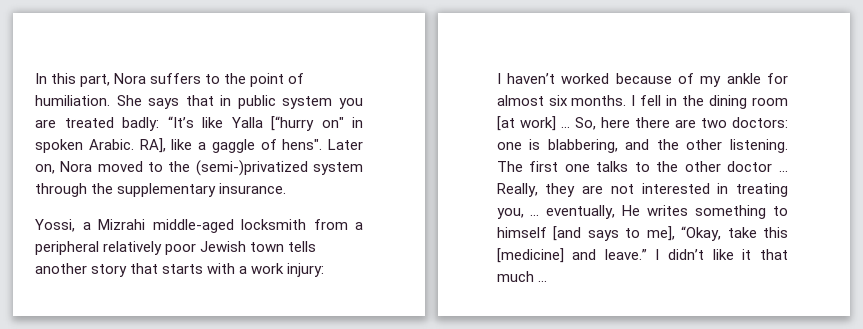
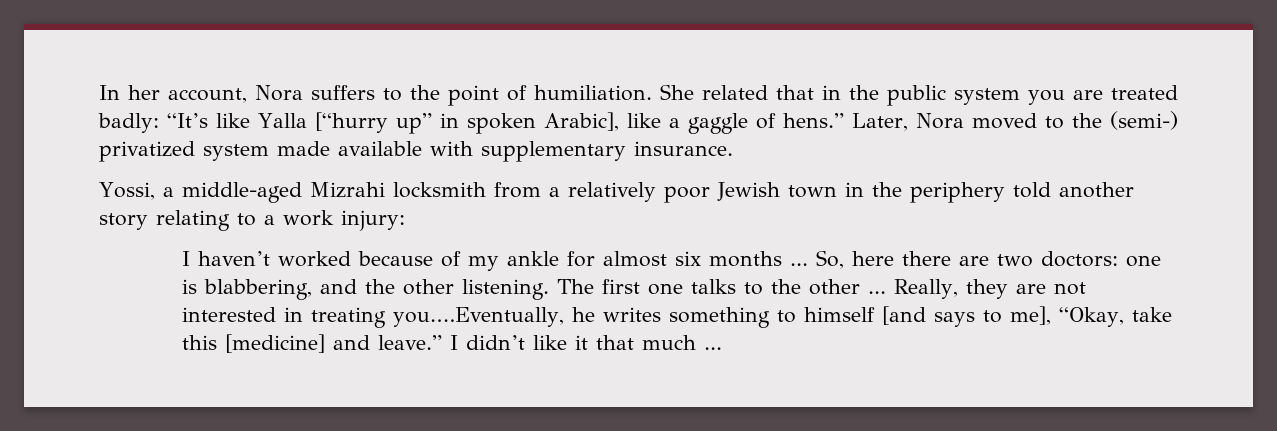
[51,73,111,87] this part, -> [128,85,247,103] her account,
[148,98,180,109] says -> [702,85,768,100] related
(232, 100) none -> [849,85,879,100] the
[321,117,344,128] on" -> [395,113,432,134] up”
[88,138,166,153] Arabic. RA], -> [543,112,619,131] Arabic],
[282,139,363,150] [35,164,55,174] hens". Later on, -> [782,113,908,131] hens.” Later,
[195,160,363,176] [35,183,114,197] (semi-)privatized system through the -> [1109,111,1178,130] [99,141,473,162] (semi-) privatized system made available with
[98,219,234,233] Mizrahi middle-aged -> [181,182,385,203] middle-aged Mizrahi
[35,241,99,255] peripheral -> (560, 192) none
[288,241,317,252] [35,263,236,277] tells another story that starts with -> [844,182,1134,203] [99,210,256,231] in the periphery told another story relating to
[571,95,789,109] [496,116,556,131] months. I fell in the dining room [at work] -> [709,251,783,267] months
[727,161,773,172] doctor -> (861, 287) none
[496,205,641,219] you, … eventually, He -> [393,307,596,327] you.…Eventually, he

